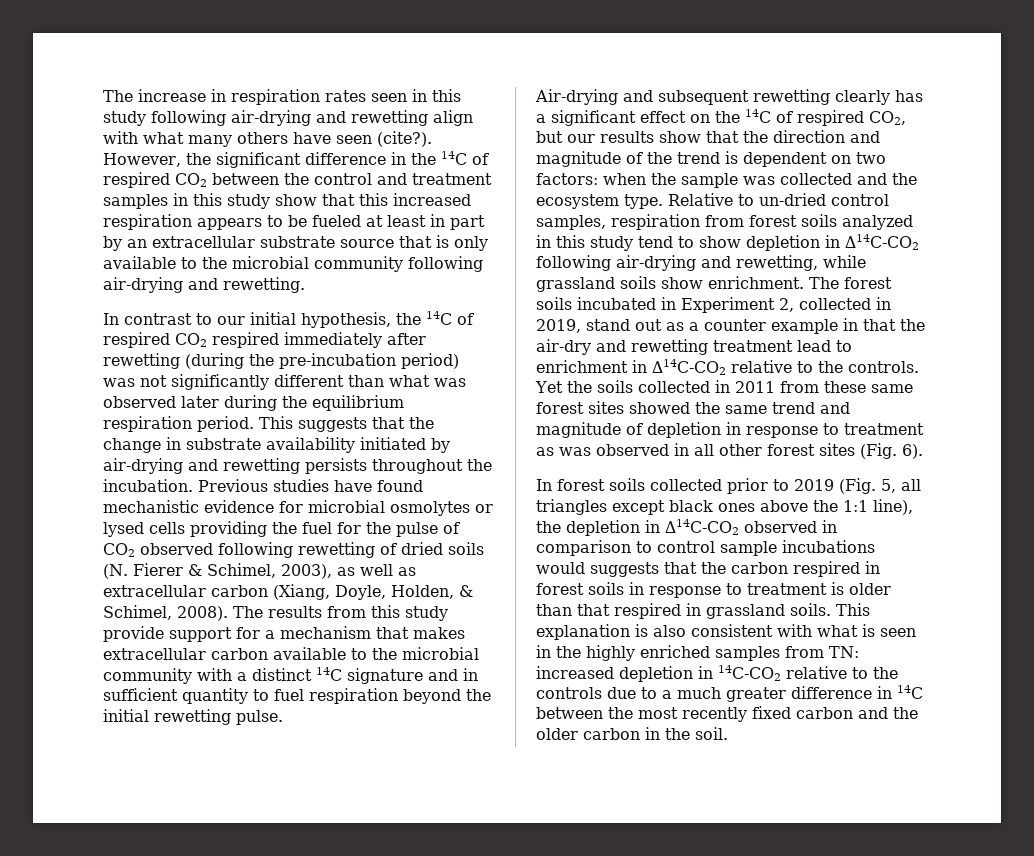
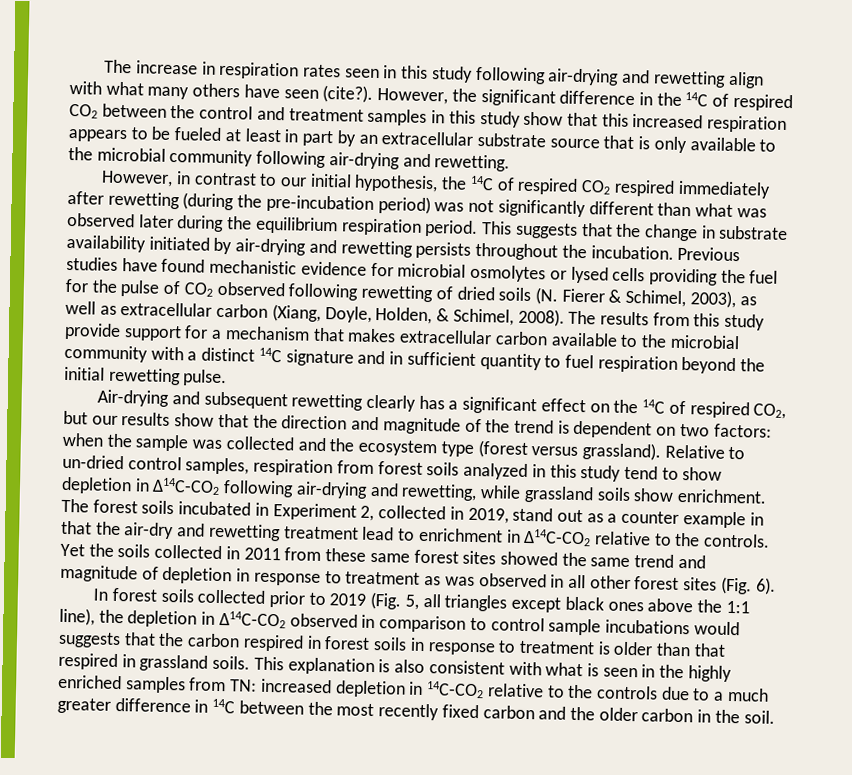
[103,313,119,325] In -> [101,170,191,188] However, in
[624,194,663,209] type. -> [440,440,661,461] type (forest versus grassland).

